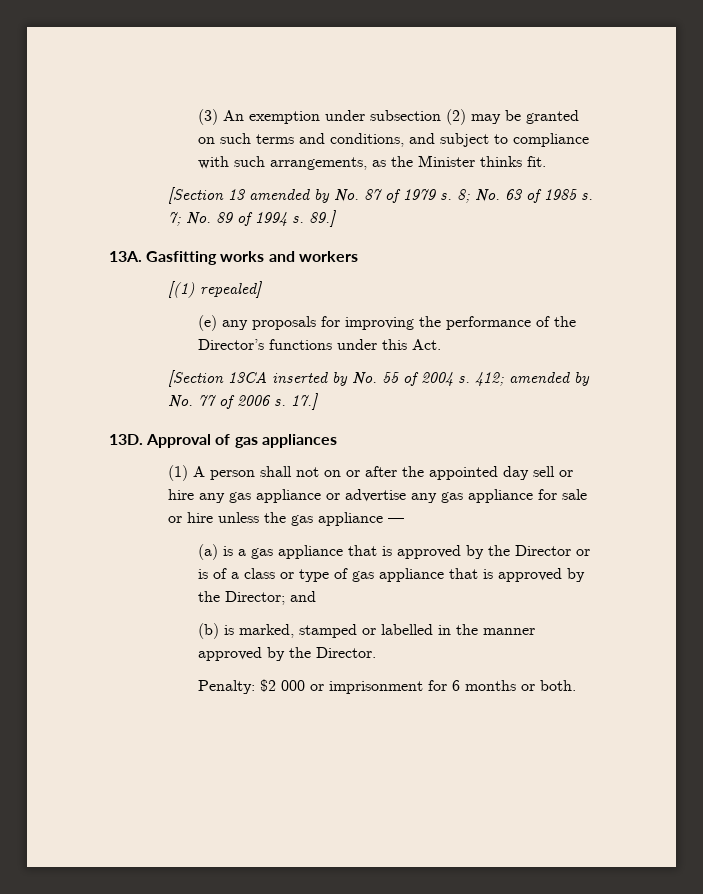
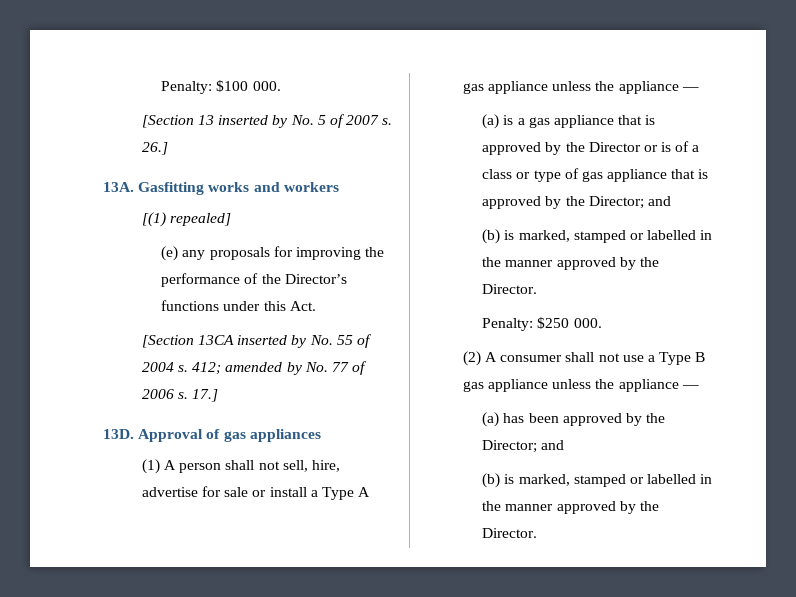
[198,109,580,125] [198,133,590,147] [198,155,547,170] (3) An exemption under subsection (2) may be granted on such terms and conditions, and subject to compliance with such arrangements, as the Minister thinks fit. -> [161,80,281,94] Penalty: $100 000.
[249,189,594,203] [168,210,337,227] amended by No. 87 of 1979 s. 8; No. 63 of 1985 s. 7; No. 89 of 1994 s. 89.] -> [218,114,393,128] [141,142,168,155] inserted by No. 5 of 2007 s. 26.]
[324,466,574,480] [168,489,588,503] [168,512,314,526] on or after the appointed day sell or hire any gas appliance or advertise any gas appliance for sale or hire unless the gas -> [282,460,340,472] [141,486,371,500] [462,81,615,94] sell, hire, advertise for sale or install a Type A gas appliance unless the
[260,679,577,694] $2 000 or imprisonment for 6 months or both. -> [537,317,602,329] [462,351,706,366] [462,379,699,392] [482,412,666,427] [482,440,565,453] [482,473,713,488] [482,501,659,514] [482,528,538,538] $250 000. // (2) A consumer shall not use a Type B gas appliance unless the appliance — // (a) has been approved by the Director; and // (b) is marked, stamped or labelled in the manner approved by the Director.

